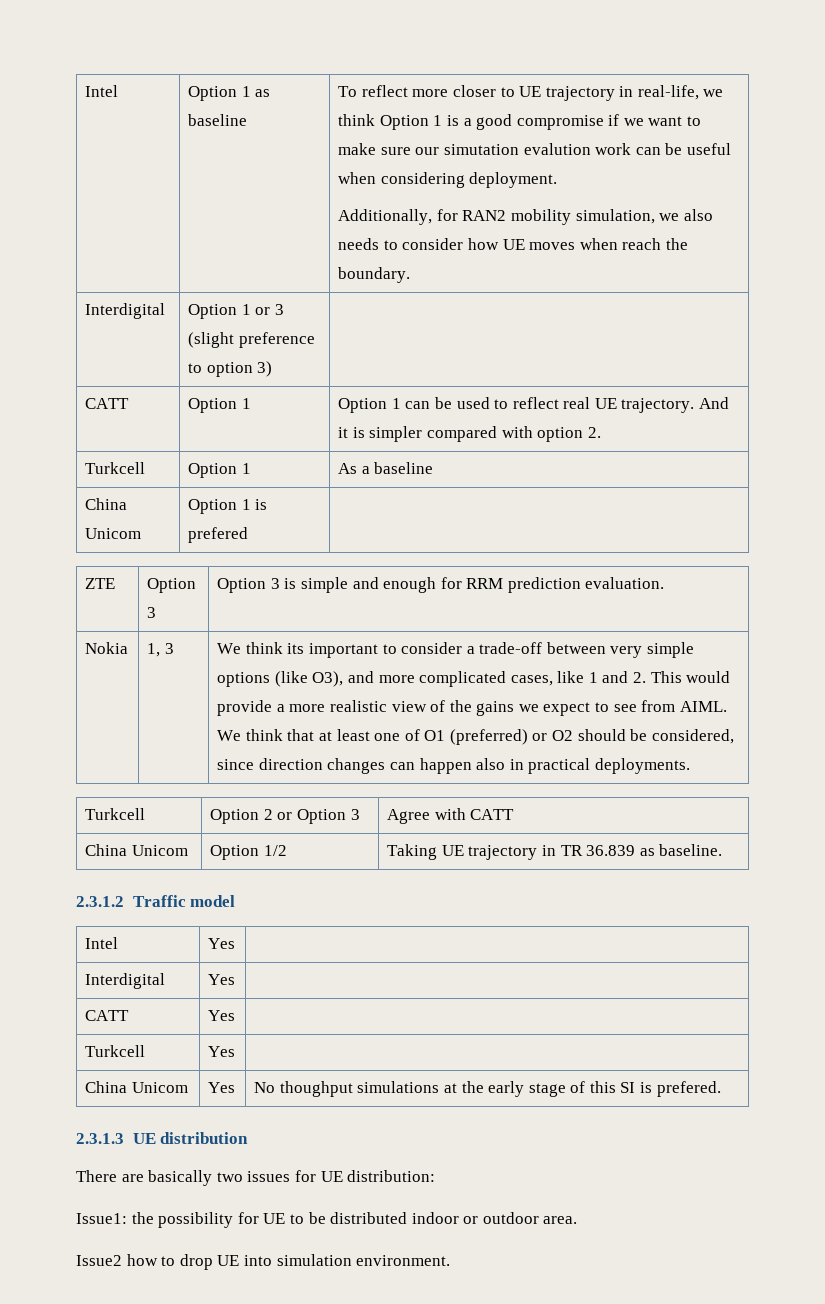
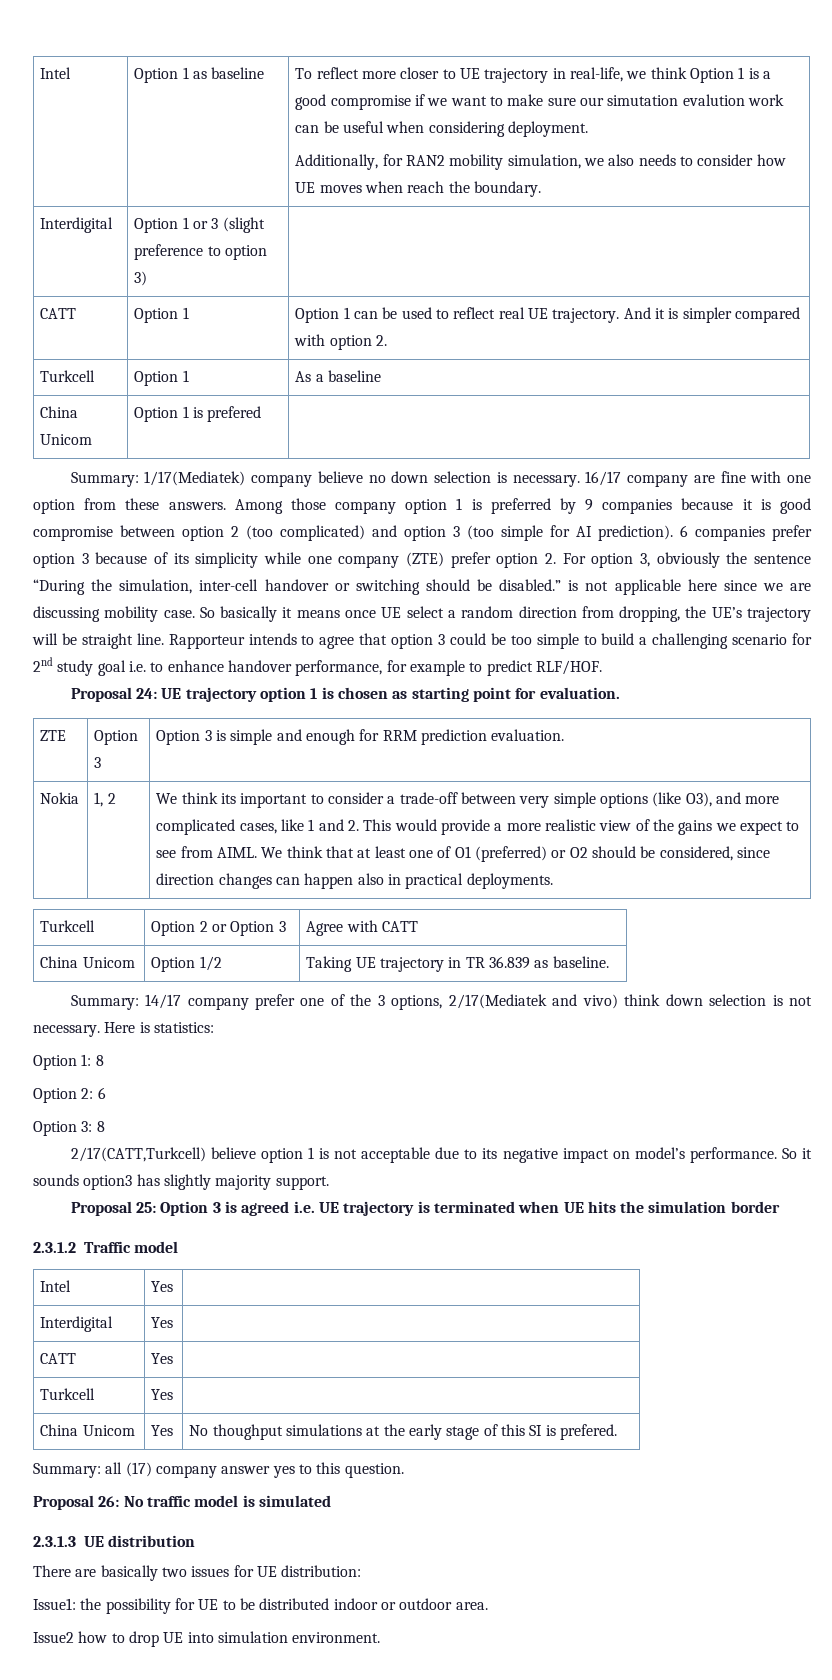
(249, 535) none -> [70,471,812,487] [33,498,811,514] [33,525,812,541] [33,552,811,568] [33,579,811,595] [33,606,811,622] [32,633,812,649] [33,657,602,676] [70,687,620,702] // Summary: 1/17(Mediatek) company believe no down selection is necessary. 16/17 company are fine with one option from these answers. Among those company option 1 is preferred by 9 companies because it is good compromise between option 2 (too complicated) and option 3 (too simple for AI prediction). 6 companies prefer option 3 because of its simplicity while one company (ZTE) prefer option 2. For option 3, obviously the sentence “During the simulation, inter-cell handover or switching should be disabled.” is not applicable here since we are discussing mobility case. So basically it means once UE select a random direction from dropping, the UE’s trajectory will be straight line. Rapporteur intends to agree that option 3 could be too simple to build a challenging scenario for 2nd study goal i.e. to enhance handover performance, for example to predict RLF/HOF. // Proposal 24: UE trajectory option 1 is chosen as starting point for evaluation.
[164,643,174,654] 3 -> [107,793,116,804] 2
(723, 850) none -> [70,994,813,1010] [33,1022,214,1037] [33,1054,104,1070] [33,1087,106,1103] [33,1121,105,1136] [70,1147,813,1163] [33,1174,329,1190] [70,1201,780,1216] // Summary: 14/17 company prefer one of the 3 options, 2/17(Mediatek and vivo) think down selection is not necessary. Here is statistics: // Option 1: 8 // Option 2: 6 // Option 3: 8 // 2/17(CATT,Turkcell) believe option 1 is not acceptable due to its negative impact on model’s performance. So it sounds option3 has slightly majority support. // Proposal 25: Option 3 is agreed i.e. UE trajectory is terminated when UE hits the simulation border
(721, 1089) none -> [33,1462,404,1478] [33,1495,331,1510] // Summary: all (17) company answer yes to this question. // Proposal 26: No traffic model is simulated

